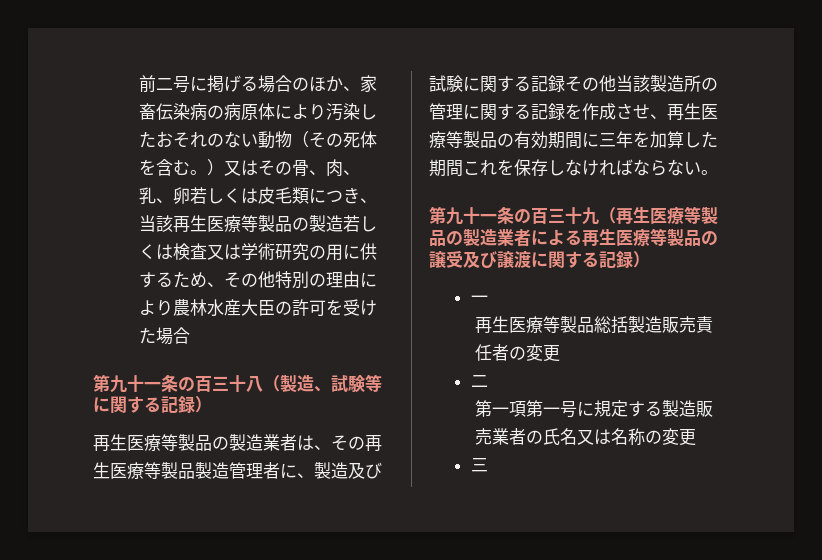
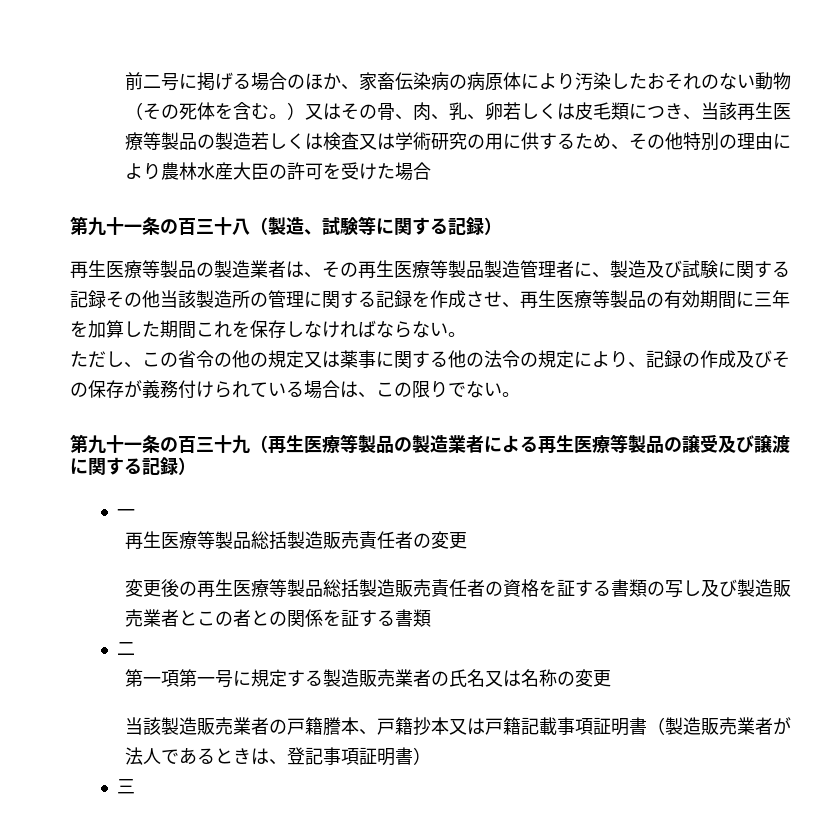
(718, 172) none -> [70,350,790,368] [70,380,520,399] // ただし、この省令の他の規定又は薬事に関する他の法令の規定により、記録の作成及びその保存が義務付けられている場合は、この限りでない。
(560, 353) none -> [125,579,792,598] [125,609,432,627] // 変更後の再生医療等製品総括製造販売責任者の資格を証する書類の写し及び製造販売業者とこの者との関係を証する書類
(696, 437) none -> [125,717,792,736] [125,747,432,766] // 当該製造販売業者の戸籍謄本、戸籍抄本又は戸籍記載事項証明書（製造販売業者が法人であるときは、登記事項証明書）

